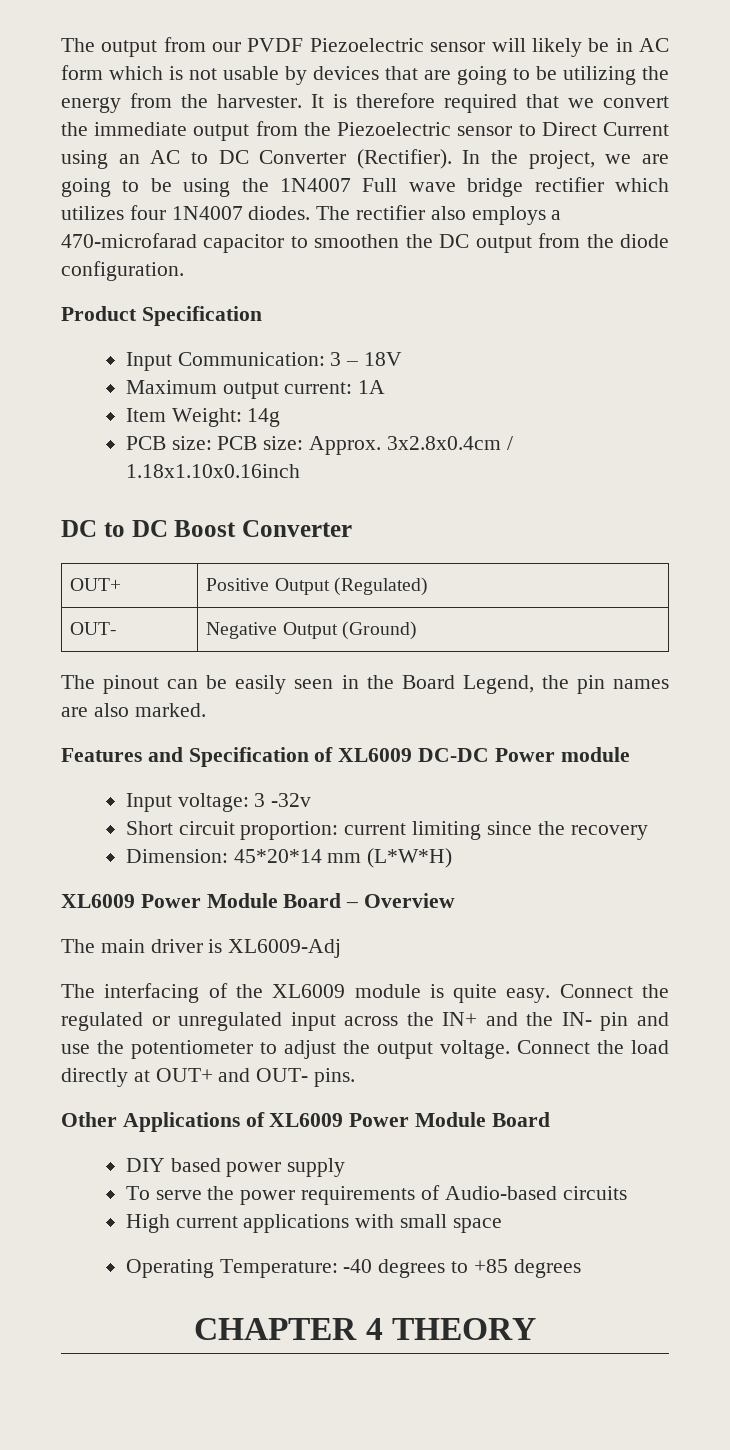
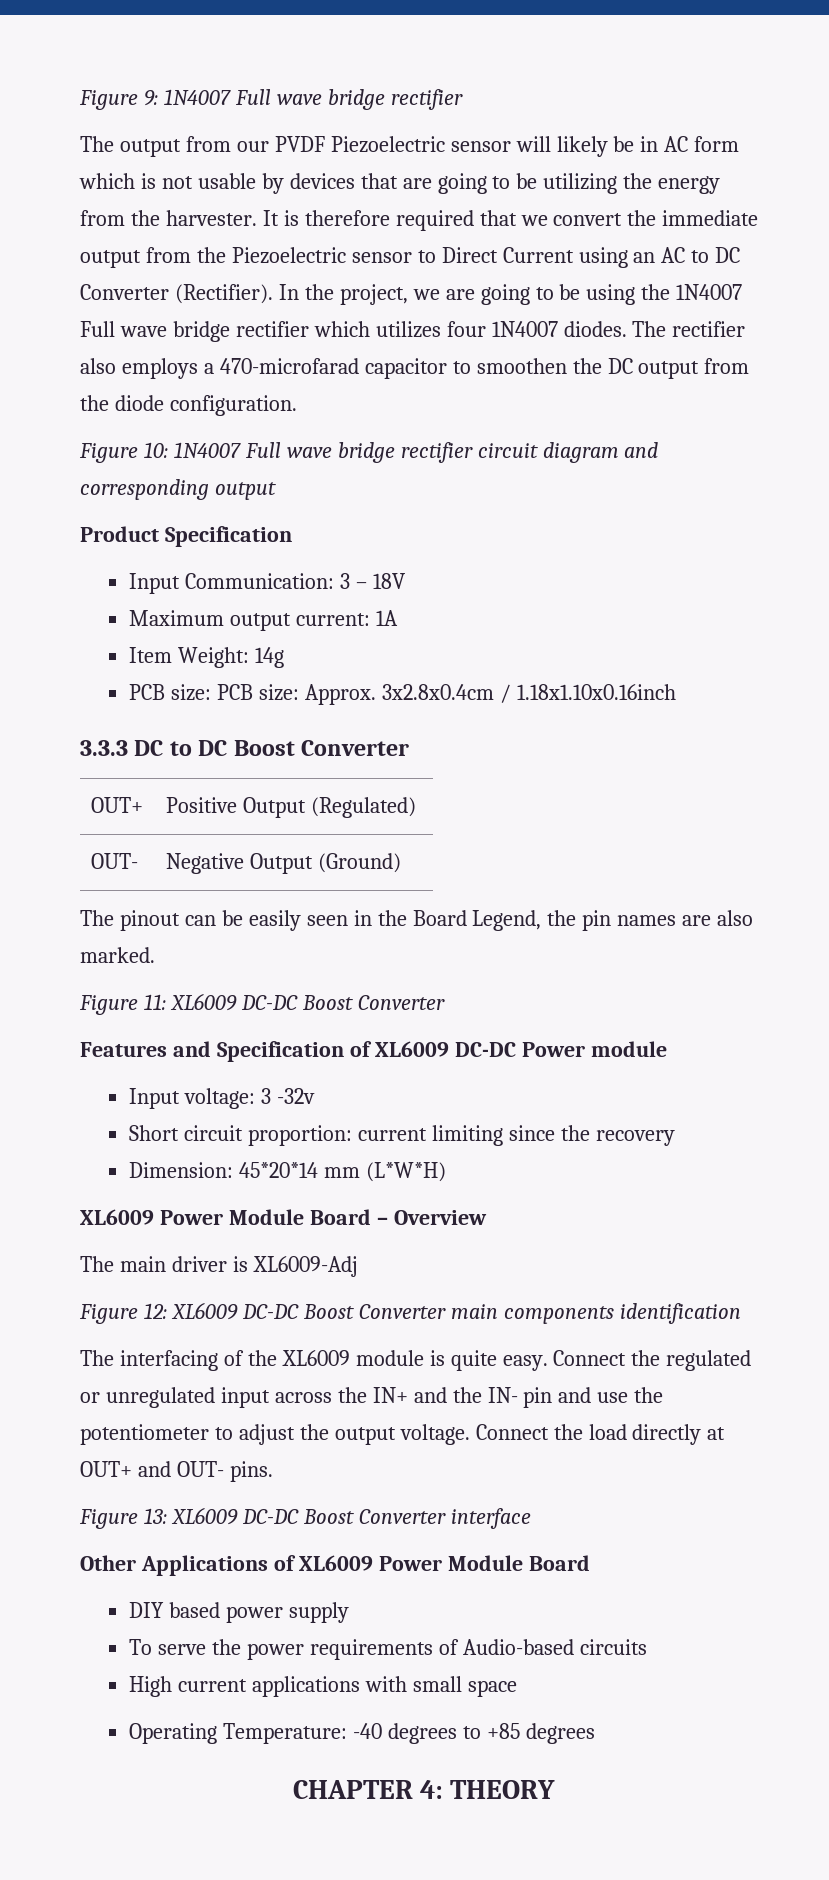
(61, 45) none -> [79,89,463,110] Figure 9: 1N4007 Full wave bridge rectifier //
(184, 271) none -> [79,442,659,463] [80,479,276,500] // Figure 10: 1N4007 Full wave bridge rectifier circuit diagram and corresponding output
(300, 471) none -> [80,740,128,756] 3.3.3
(206, 710) none -> [79,993,445,1015] // Figure 11: XL6009 DC-DC Boost Converter
(342, 948) none -> [79,1302,741,1324] // Figure 12: XL6009 DC-DC Boost Converter main components identification
(356, 1077) none -> [79,1507,531,1529] // Figure 13: XL6009 DC-DC Boost Converter interface
[365,1318,383,1340] 4 -> [420,1780,443,1799] 4:

